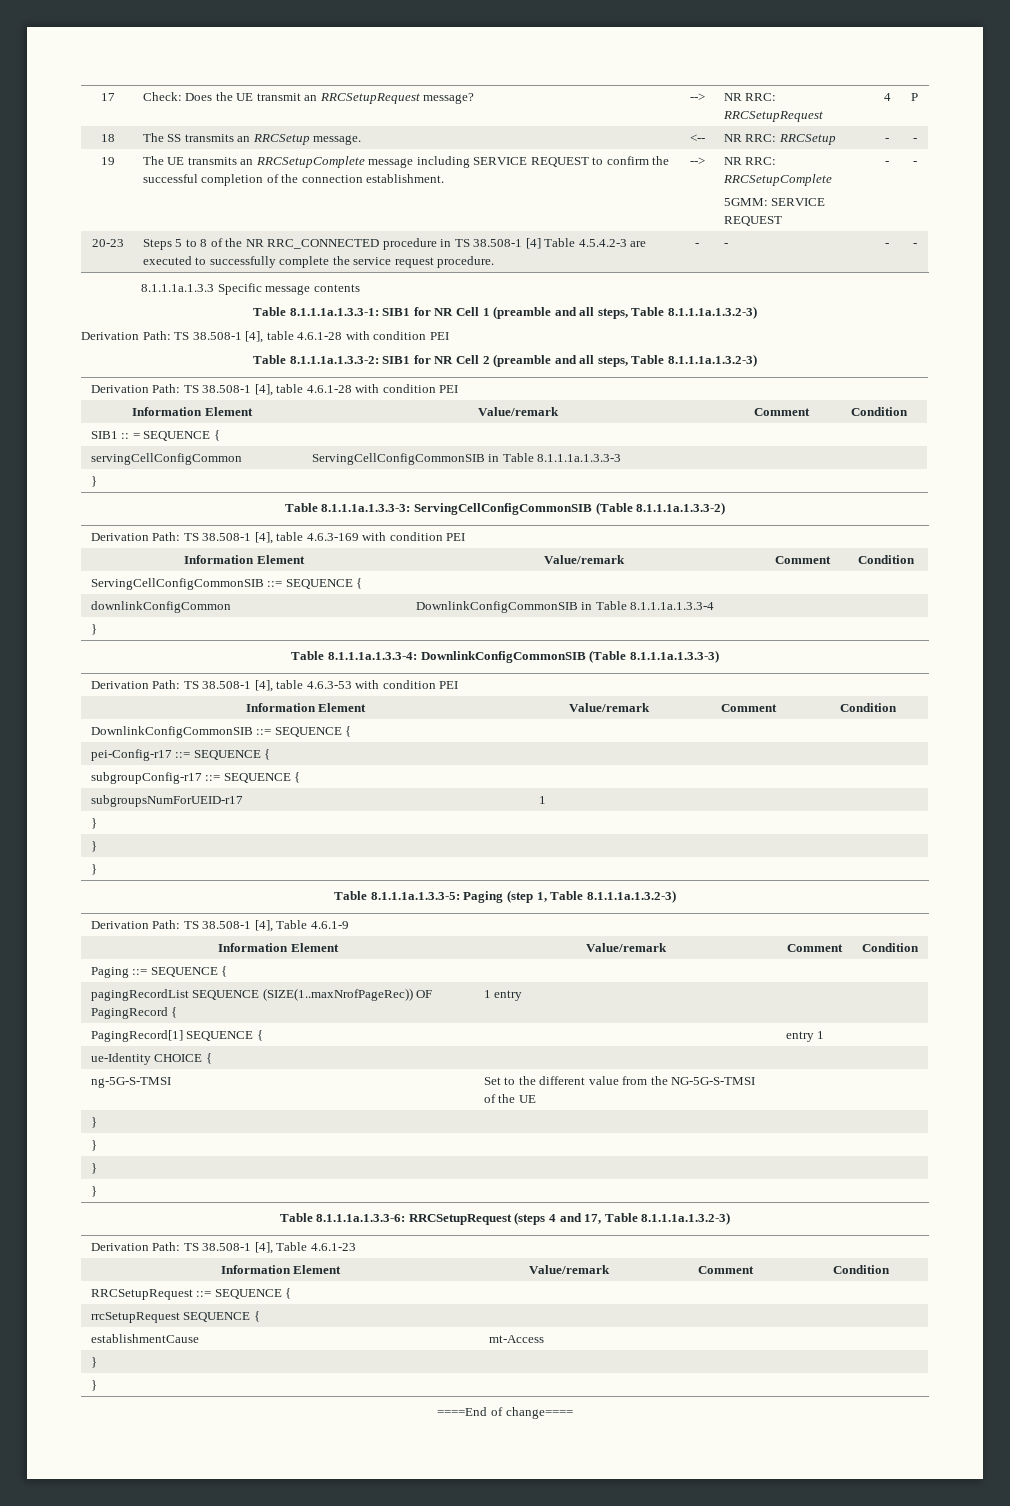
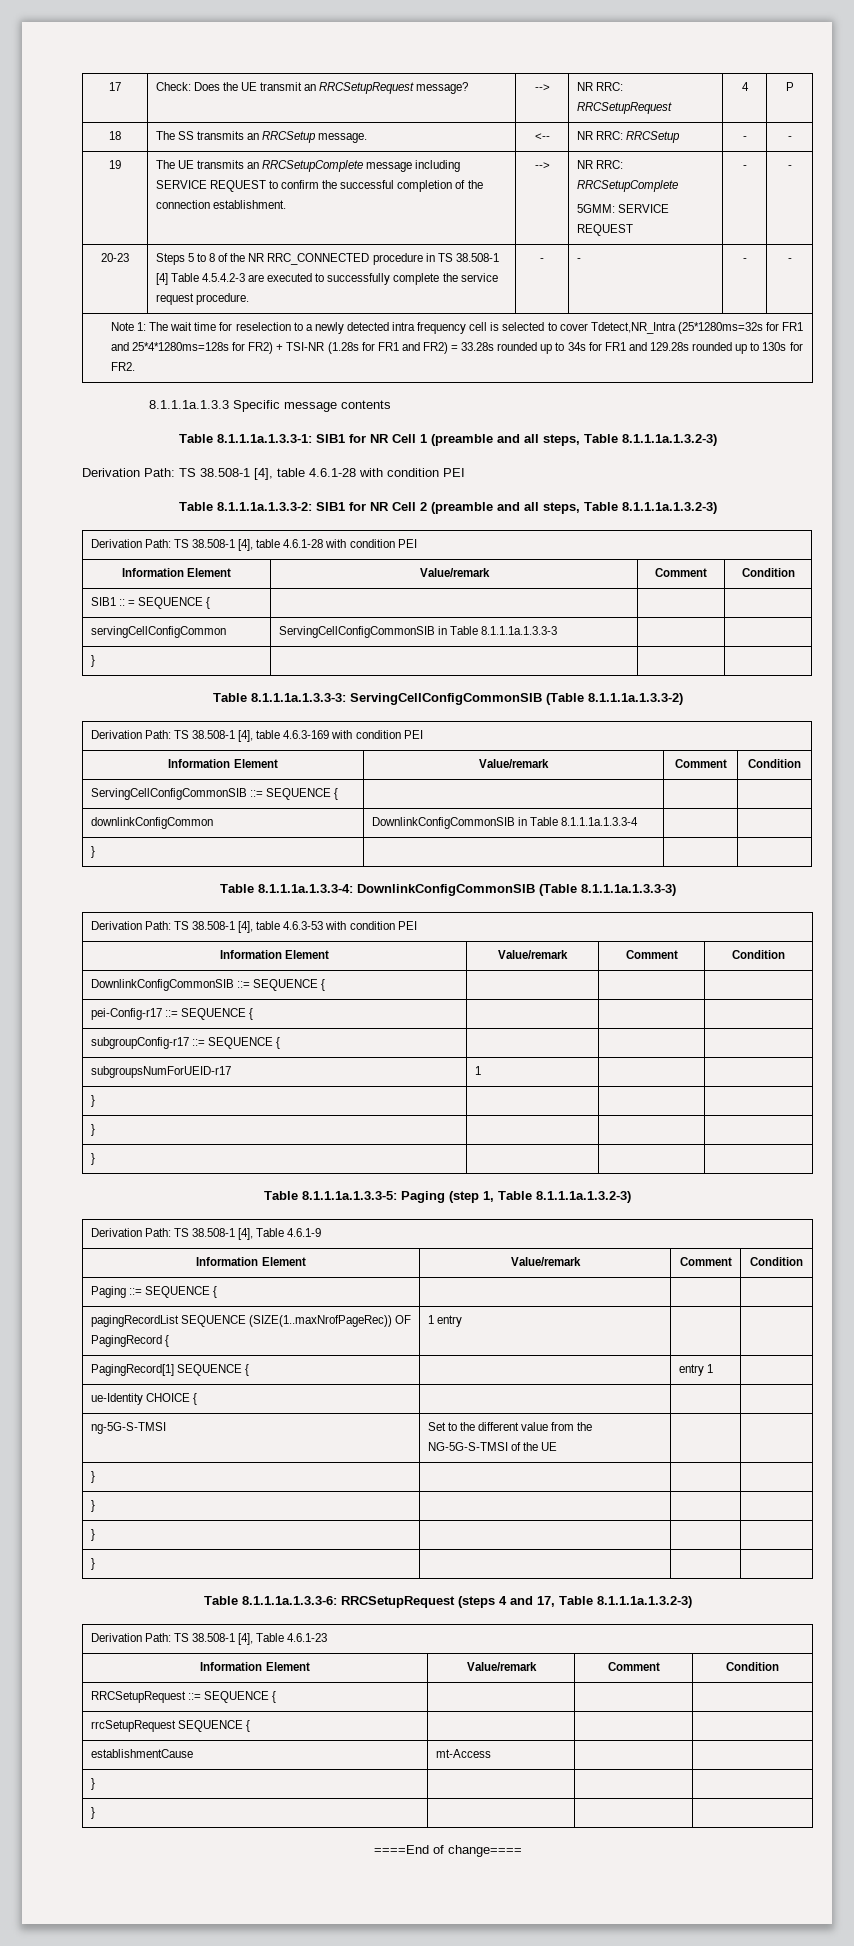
(917, 245) none -> [110,322,804,334] [110,342,803,354] [110,362,135,371] // Note 1: The wait time for reselection to a newly detected intra frequency cell is selected to cover Tdetect,NR_Intra (25*1280ms=32s for FR1 and 25*4*1280ms=128s for FR2) + TSI-NR (1.28s for FR1 and FR2) = 33.28s rounded up to 34s for FR1 and 129.28s rounded up to 130s for FR2.

